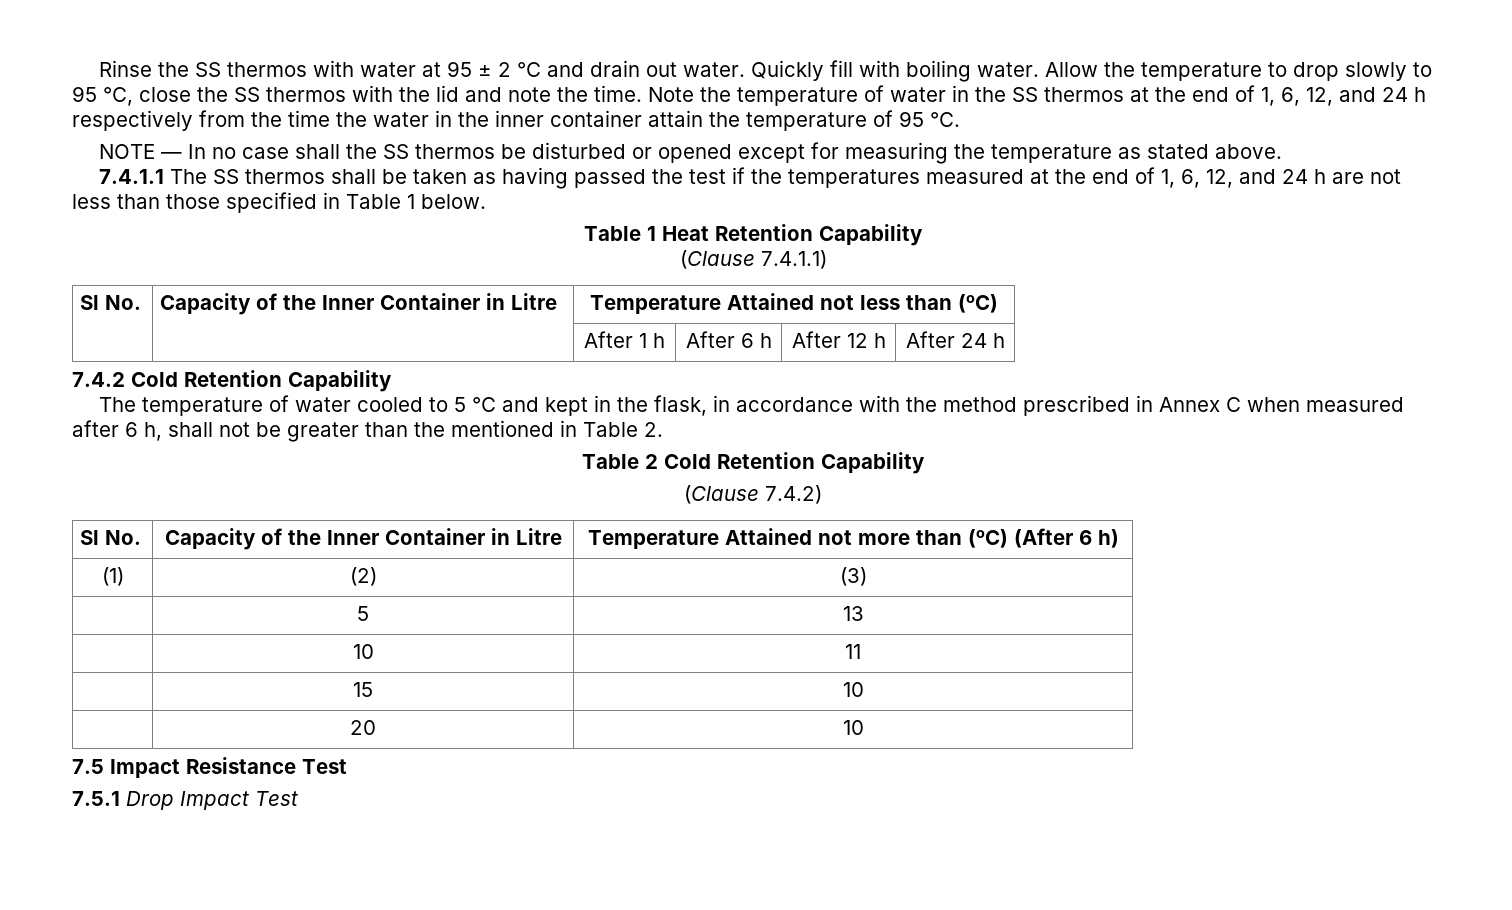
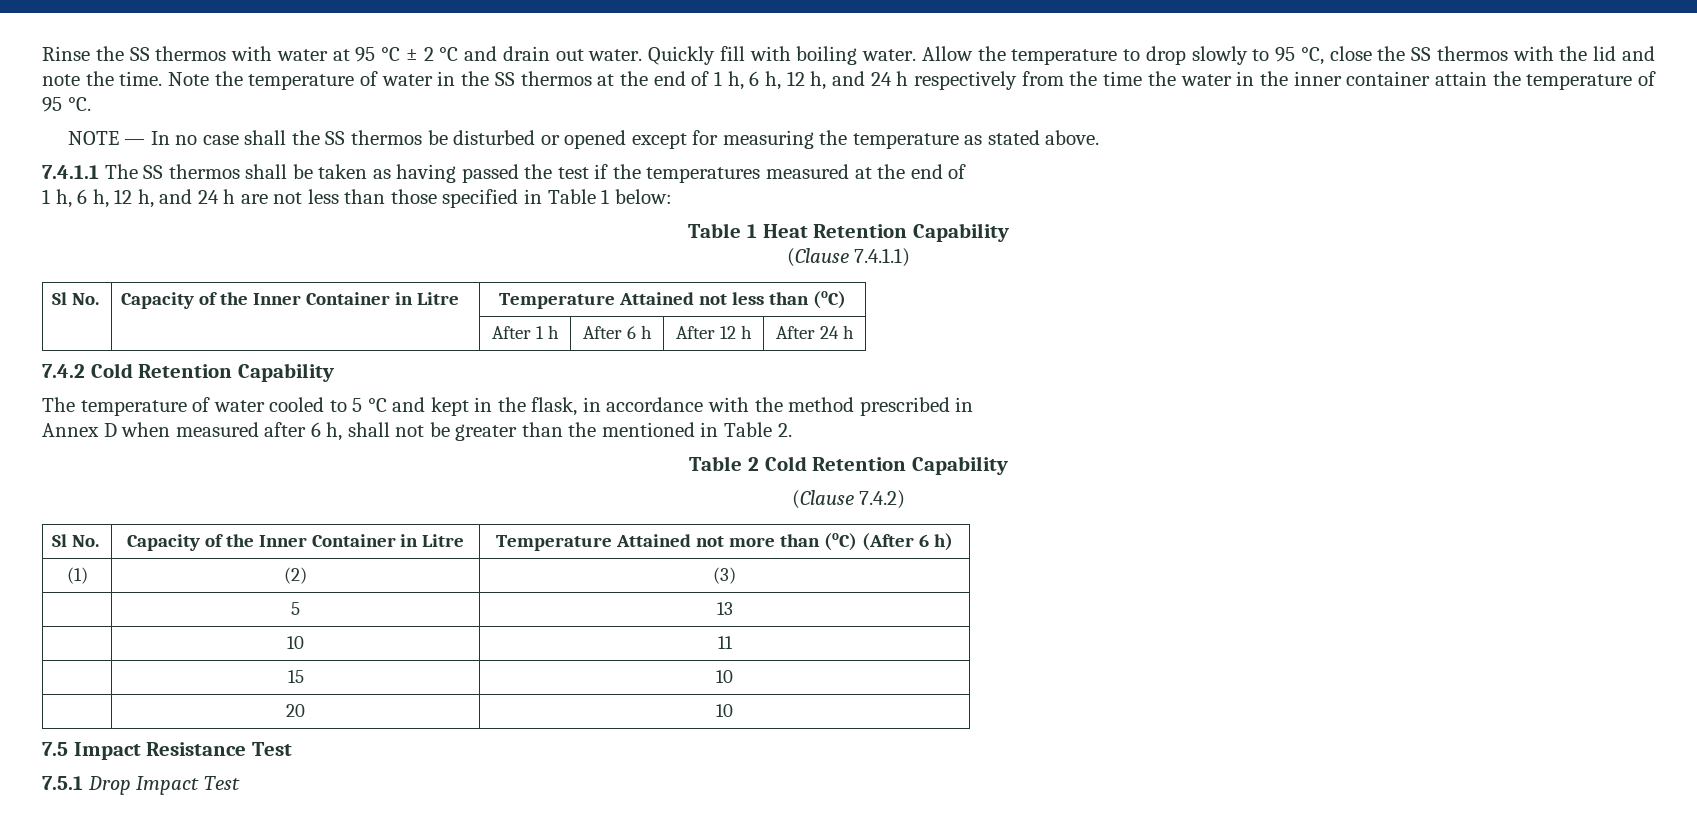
(472, 69) none -> [381,47,401,61] °C
[1261,87,1333,106] 1, 6, 12, -> [713,71,827,90] 1 h, 6 h, 12 h,
[1160,169,1233,188] 1, 6, 12, -> [42,189,154,208] // 1 h, 6 h, 12 h,
[421,194,486,209] below. -> [614,189,672,204] below:
[1158,397,1241,412] Annex C -> [42,423,117,437] // Annex D

